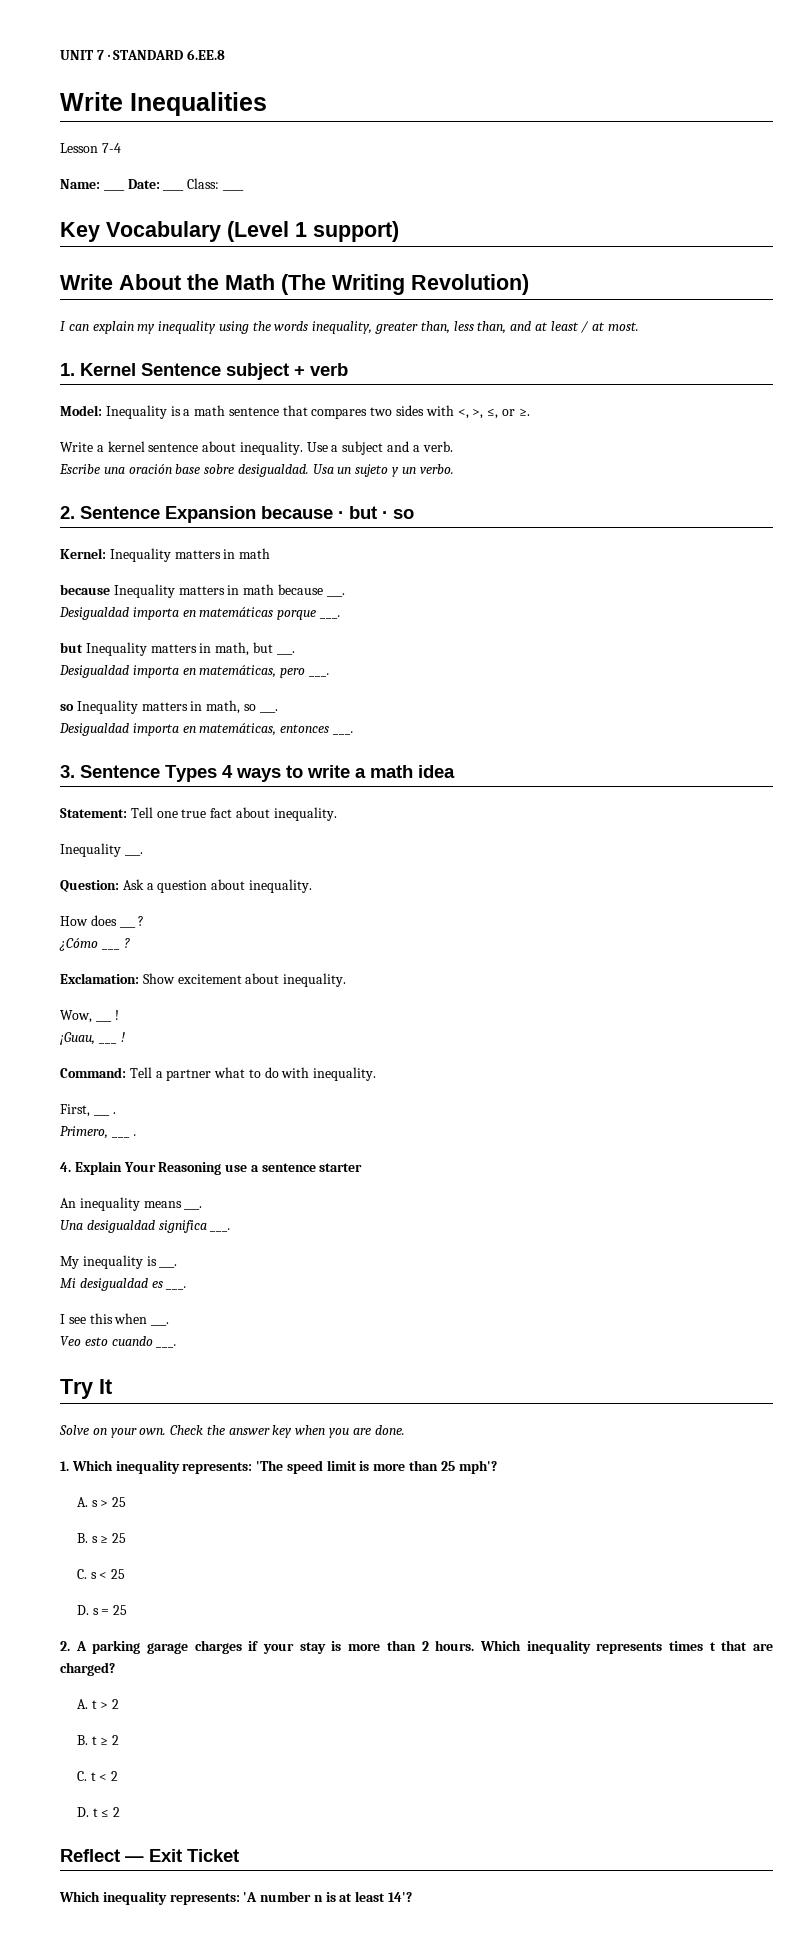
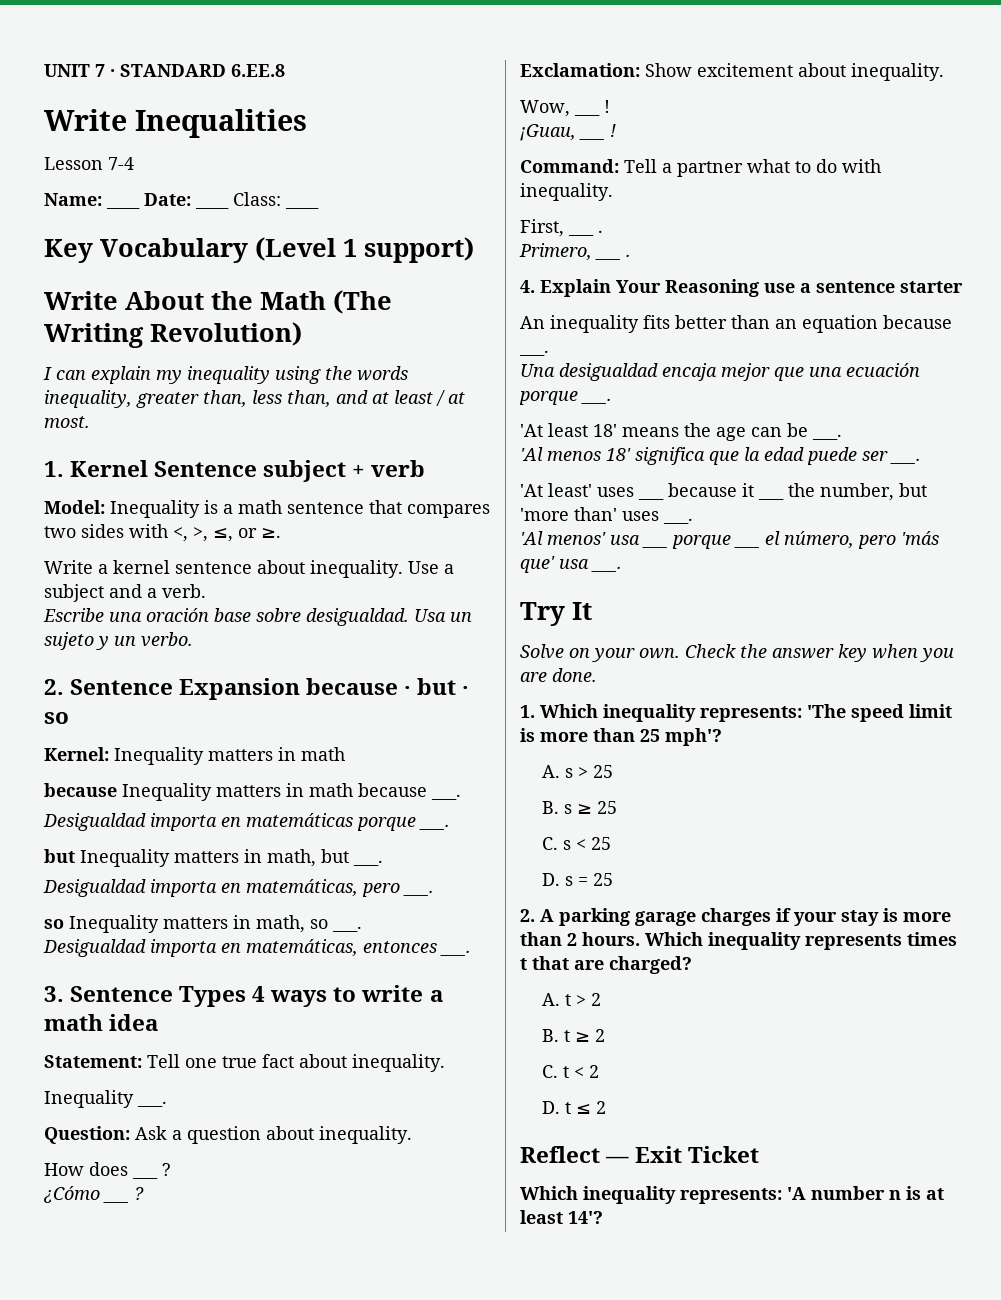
[143,1201,203,1210] [60,1220,232,1233] [60,1255,178,1269] [60,1278,188,1291] [60,1313,170,1326] [60,1336,153,1346] means ___. // Una desigualdad significa ___. // My inequality is ___. // Mi desigualdad es ___. // I see this when ___. // Veo esto cuando -> [643,315,952,333] [519,350,549,356] [520,363,920,381] [519,391,612,405] [520,423,842,441] [520,447,921,465] [520,483,634,497] [638,497,664,500] [668,483,754,497] [758,497,784,500] [788,483,927,501] [520,507,693,524] [520,531,640,545] [642,535,760,549] [765,531,939,549] [520,556,589,573] fits better than an equation because ___. // Una desigualdad encaja mejor que una ecuación porque ___. // 'At least 18' means the age can be ___. // 'Al menos 18' significa que la edad puede ser ___. // 'At least' uses ___ because it ___ the number, but 'more than' uses ___. // 'Al menos' usa ___ porque ___ el número, pero 'más que' usa

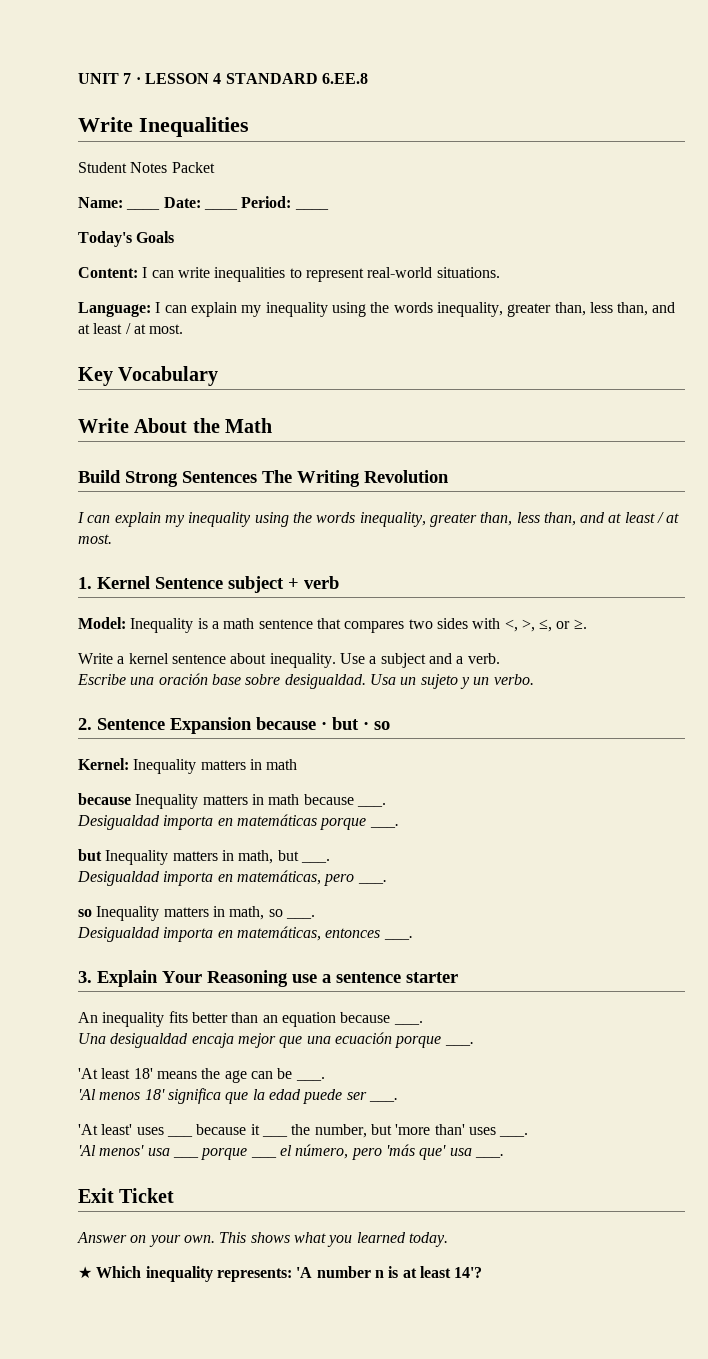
(115, 73) none -> [144,73,222,84] LESSON 4
[44,157,134,170] Lesson 7-4 -> [78,162,215,173] Student Notes Packet
[233,192,281,206] [285,206,319,209] Class: ____ -> [241,196,292,208] [294,208,329,210] [78,231,175,247] [78,267,500,282] [78,302,676,317] [78,323,184,334] Period: ____ // Today's Goals // Content: I can write inequalities to represent real-world situations. // Language: I can explain my inequality using the words inequality, greater than, less than, and at least / at most.
[255,237,474,263] (Level 1 support) -> (219, 376) none
[333,290,392,314] [44,322,302,348] (The Writing Revolution) -> [78,470,449,487] // Build Strong Sentences The Writing Revolution
[70,985,443,1007] [44,1014,159,1031] [44,1054,445,1072] [44,1090,167,1108] [44,1126,412,1144] [44,1162,128,1176] [132,1176,158,1179] [162,1163,171,1176] [44,1186,129,1203] [134,1187,144,1200] [520,63,944,81] [520,100,600,117] [604,100,610,113] [520,124,605,141] [610,124,616,137] [520,159,881,177] [520,183,613,201] [520,219,594,237] [598,230,603,233] [519,243,621,260] [626,254,631,257] [520,280,535,293] Sentence Types 4 ways to write a math idea // Statement: Tell one true fact about inequality. // Inequality ___. // Question: Ask a question about inequality. // How does ___ ? // ¿Cómo ___ ? // Exclamation: Show excitement about inequality. // Wow, ___ ! // ¡Guau, ___ ! // Command: Tell a partner what to do with inequality. // First, ___ . // Primero, ___ . // 4. -> (92, 977) none
[520,602,592,626] [520,644,954,662] [520,668,597,682] [520,704,952,722] [520,728,722,746] [542,765,614,778] [542,801,618,814] [542,837,612,850] [542,873,614,886] [520,908,951,926] [520,932,957,950] [520,956,692,974] [542,993,602,1006] [542,1029,606,1042] [542,1065,600,1078] [542,1101,607,1114] [520,1146,760,1163] Try It // Solve on your own. Check the answer key when you are done. // 1. Which inequality represents: 'The speed limit is more than 25 mph'? // A. s > 25 // B. s ≥ 25 // C. s < 25 // D. s = 25 // 2. A parking garage charges if your stay is more than 2 hours. Which inequality represents times t that are charged? // A. t > 2 // B. t ≥ 2 // C. t < 2 // D. t ≤ 2 // Reflect — Exit Ticket // -> [78,1188,175,1203] [77,1232,448,1247] [78,1266,92,1279] Exit Ticket // Answer on your own. This shows what you learned today. // ★

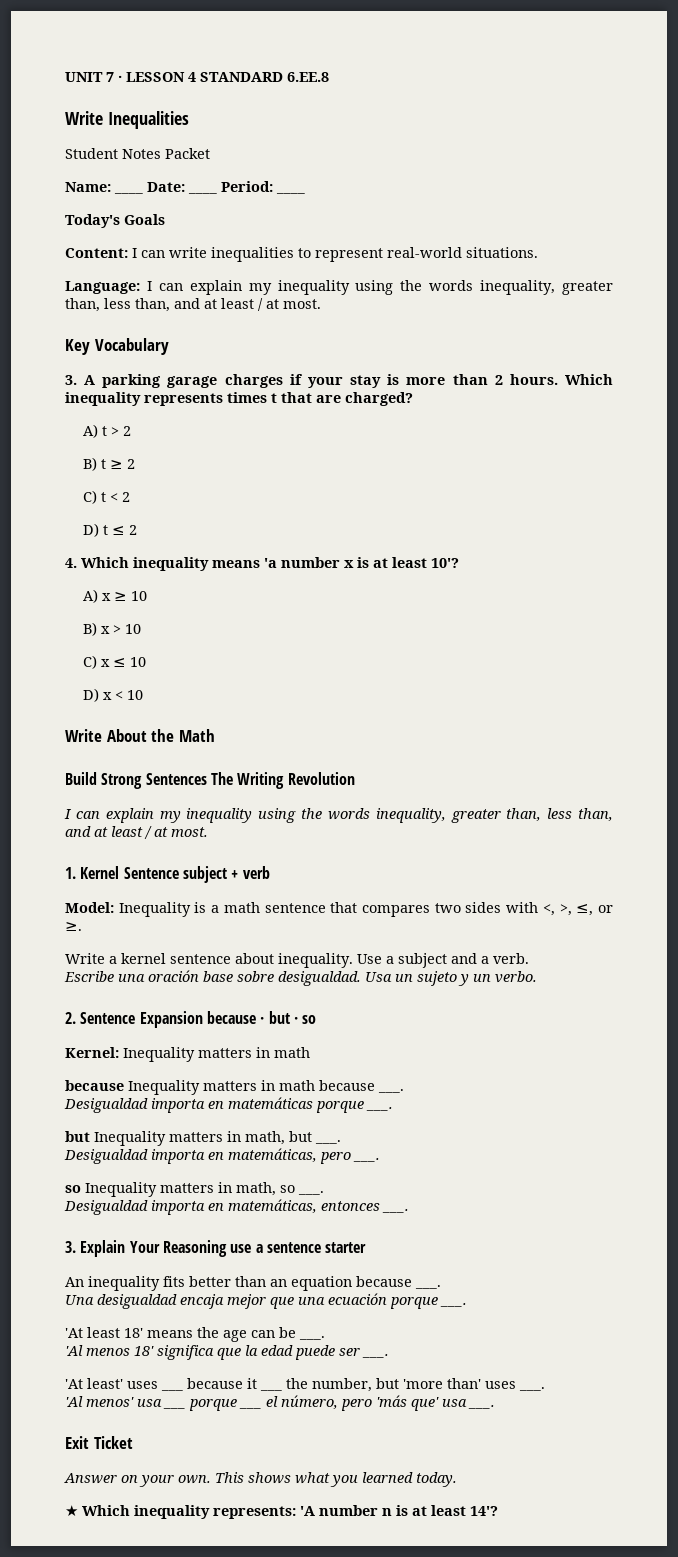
(219, 376) none -> [65,374,613,388] [65,392,413,406] [82,424,131,438] [82,457,135,471] [82,490,130,504] [82,523,137,537] [65,557,459,571] [82,589,147,603] [82,622,141,636] [82,655,146,669] [82,688,143,702] // 3. A parking garage charges if your stay is more than 2 hours. Which inequality represents times t that are charged? // A) t > 2 // B) t ≥ 2 // C) t < 2 // D) t ≤ 2 // 4. Which inequality means 'a number x is at least 10'? // A) x ≥ 10 // B) x > 10 // C) x ≤ 10 // D) x < 10

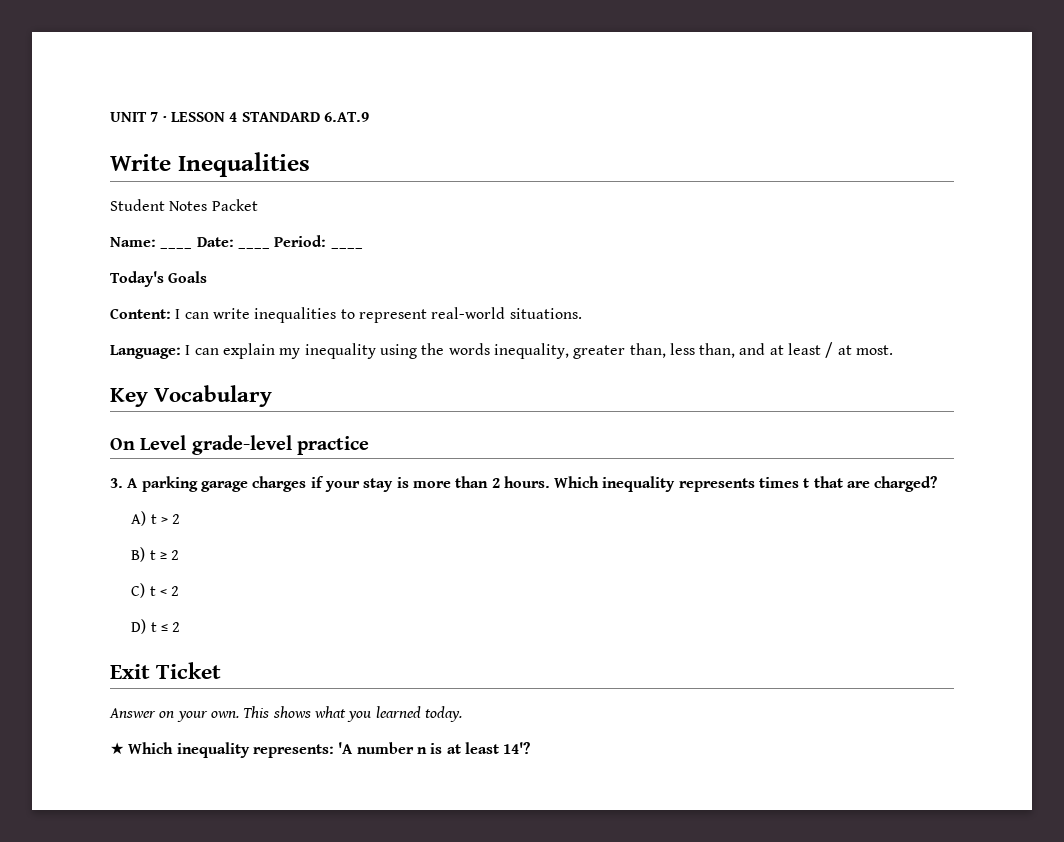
[287,72,329,82] 6.EE.8 -> [323,112,369,122] 6.AT.9
(169, 346) none -> [110,435,370,455] // On Level grade-level practice
[65,557,459,571] [82,589,147,603] [82,622,141,636] [82,655,146,669] [82,688,143,702] [65,729,215,742] [65,772,355,789] [64,808,613,823] [65,826,208,839] [65,866,270,883] [65,902,614,917] [65,922,82,931] [65,953,529,968] [64,970,537,986] [65,1011,317,1028] [65,1047,310,1062] [65,1080,404,1095] [64,1097,393,1113] [65,1131,341,1146] [64,1148,380,1164] [65,1182,324,1197] [64,1199,409,1215] [65,1240,367,1257] [65,1276,441,1291] [65,1293,467,1309] [65,1327,325,1342] [65,1345,389,1360] [65,1378,158,1389] [161,1389,183,1391] [187,1378,257,1389] [260,1389,282,1391] [286,1378,545,1392] [65,1396,162,1407] [163,1399,262,1411] [266,1395,495,1411] // 4. Which inequality means 'a number x is at least 10'? // A) x ≥ 10 // B) x > 10 // C) x ≤ 10 // D) x < 10 // Write About the Math // Build Strong Sentences The Writing Revolution // I can explain my inequality using the words inequality, greater than, less than, and at least / at most. // 1. Kernel Sentence subject + verb // Model: Inequality is a math sentence that compares two sides with <, >, ≤, or ≥. // Write a kernel sentence about inequality. Use a subject and a verb. // Escribe una oración base sobre desigualdad. Usa un sujeto y un verbo. // 2. Sentence Expansion because · but · so // Kernel: Inequality matters in math // because Inequality matters in math because ___. // Desigualdad importa en matemáticas porque ___. // but Inequality matters in math, but ___. // Desigualdad importa en matemáticas, pero ___. // so Inequality matters in math, so ___. // Desigualdad importa en matemáticas, entonces ___. // 3. Explain Your Reasoning use a sentence starter // An inequality fits better than an equation because ___. // Una desigualdad encaja mejor que una ecuación porque ___. // 'At least 18' means the age can be ___. // 'Al menos 18' significa que la edad puede ser ___. // 'At least' uses ___ because it ___ the number, but 'more than' uses ___. // 'Al menos' usa ___ porque ___ el número, pero 'más que' usa ___. -> (181, 627) none

